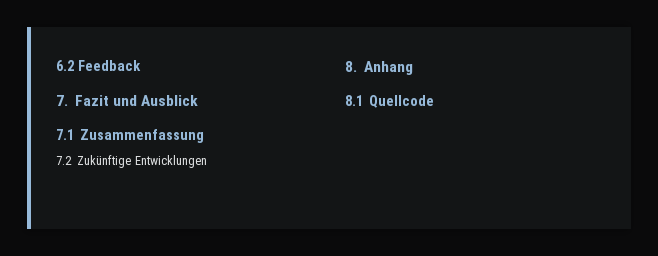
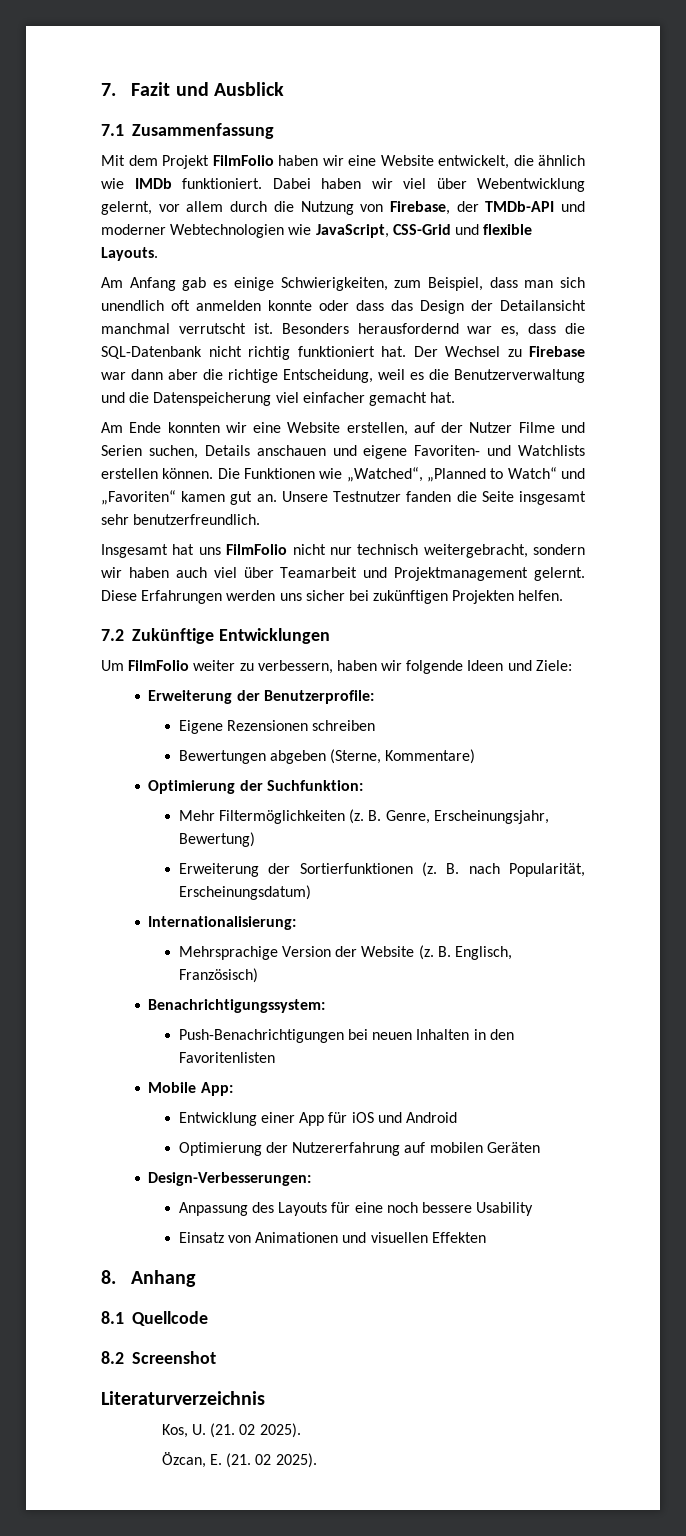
[56,60,141,71] 6.2 Feedback // -> (101, 89) none
[56,155,207,168] [345,61,413,75] [345,95,435,108] 7.2 Zukünftige Entwicklungen // 8. Anhang // 8.1 Quellcode -> [101,155,585,169] [101,178,585,192] [101,201,585,215] [101,224,533,238] [101,247,158,261] [101,277,585,291] [101,300,586,314] [101,323,585,337] [101,346,585,360] [101,369,585,383] [101,392,456,406] [101,422,585,436] [101,445,585,459] [101,467,585,482] [101,490,586,505] [101,514,261,525] [101,544,585,558] [101,567,585,581] [101,590,564,604] [101,628,330,644] [101,660,572,674] [148,690,374,704] [178,720,376,734] [178,749,476,764] [148,780,363,794] [178,809,549,824] [178,832,255,847] [178,862,585,877] [178,885,311,900] [148,916,297,930] [178,945,513,960] [178,968,258,983] [148,999,326,1013] [178,1029,514,1043] [178,1052,275,1063] [148,1082,233,1096] [178,1112,458,1126] [178,1142,540,1156] [148,1172,312,1186] [178,1202,534,1216] [178,1232,486,1243] [101,1270,197,1287] [101,1311,208,1326] [101,1351,216,1364] [101,1391,265,1405] [161,1423,301,1438] [161,1452,317,1468] Mit dem Projekt FilmFolio haben wir eine Website entwickelt, die ähnlich wie IMDb funktioniert. Dabei haben wir viel über Webentwicklung gelernt, vor allem durch die Nutzung von Firebase, der TMDb-API und moderner Webtechnologien wie JavaScript, CSS-Grid und flexible Layouts. // Am Anfang gab es einige Schwierigkeiten, zum Beispiel, dass man sich unendlich oft anmelden konnte oder dass das Design der Detailansicht manchmal verrutscht ist. Besonders herausfordernd war es, dass die SQL-Datenbank nicht richtig funktioniert hat. Der Wechsel zu Firebase war dann aber die richtige Entscheidung, weil es die Benutzerverwaltung und die Datenspeicherung viel einfacher gemacht hat. // Am Ende konnten wir eine Website erstellen, auf der Nutzer Filme und Serien suchen, Details anschauen und eigene Favoriten- und Watchlists erstellen können. Die Funktionen wie „Watched“, „Planned to Watch“ und „Favoriten“ kamen gut an. Unsere Testnutzer fanden die Seite insgesamt sehr benutzerfreundlich. // Insgesamt hat uns FilmFolio nicht nur technisch weitergebracht, sondern wir haben auch viel über Teamarbeit und Projektmanagement gelernt. Diese Erfahrungen werden uns sicher bei zukünftigen Projekten helfen. // 7.2 Zukünftige Entwicklungen // Um FilmFolio weiter zu verbessern, haben wir folgende Ideen und Ziele: // Erweiterung der Benutzerprofile: // Eigene Rezensionen schreiben // Bewertungen abgeben (Sterne, Kommentare) // Optimierung der Suchfunktion: // Mehr Filtermöglichkeiten (z. B. Genre, Erscheinungsjahr, Bewertung) // Erweiterung der Sortierfunktionen (z. B. nach Popularität, Erscheinungsdatum) // Internationalisierung: // Mehrsprachige Version der Website (z. B. Englisch, Französisch) // Benachrichtigungssystem: // Push-Benachrichtigungen bei neuen Inhalten in den Favoritenlisten // Mobile App: // Entwicklung einer App für iOS und Android // Optimierung der Nutzererfahrung auf mobilen Geräten // Design-Verbesserungen: // Anpassung des Layouts für eine noch bessere Usability // Einsatz von Animationen und visuellen Effekten // 8. Anhang // 8.1 Quellcode // 8.2 Screenshot // Literaturverzeichnis // Kos, U. (21. 02 2025). // Özcan, E. (21. 02 2025).

